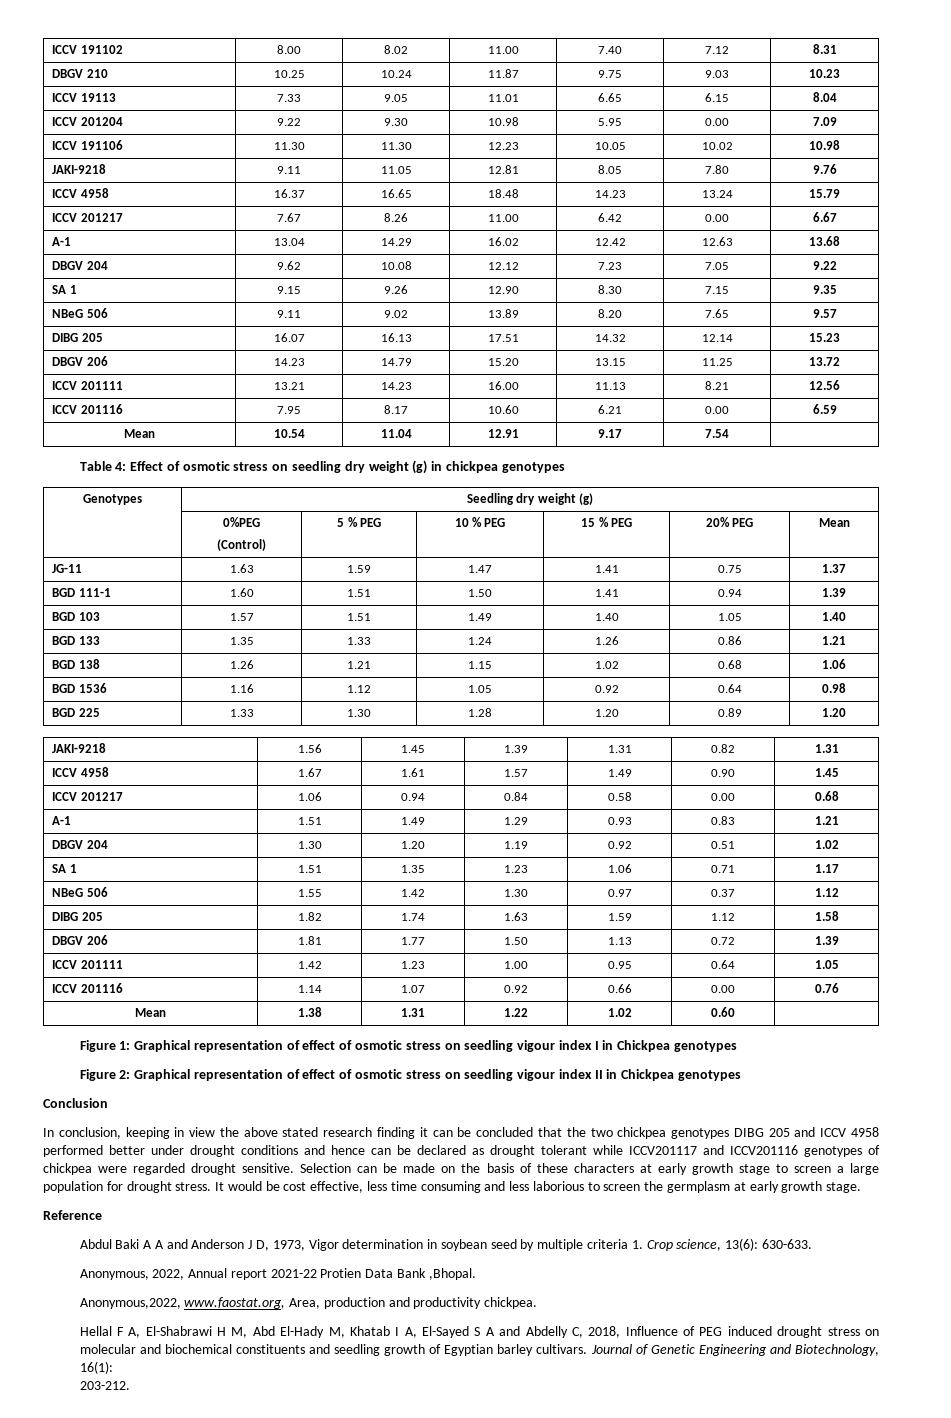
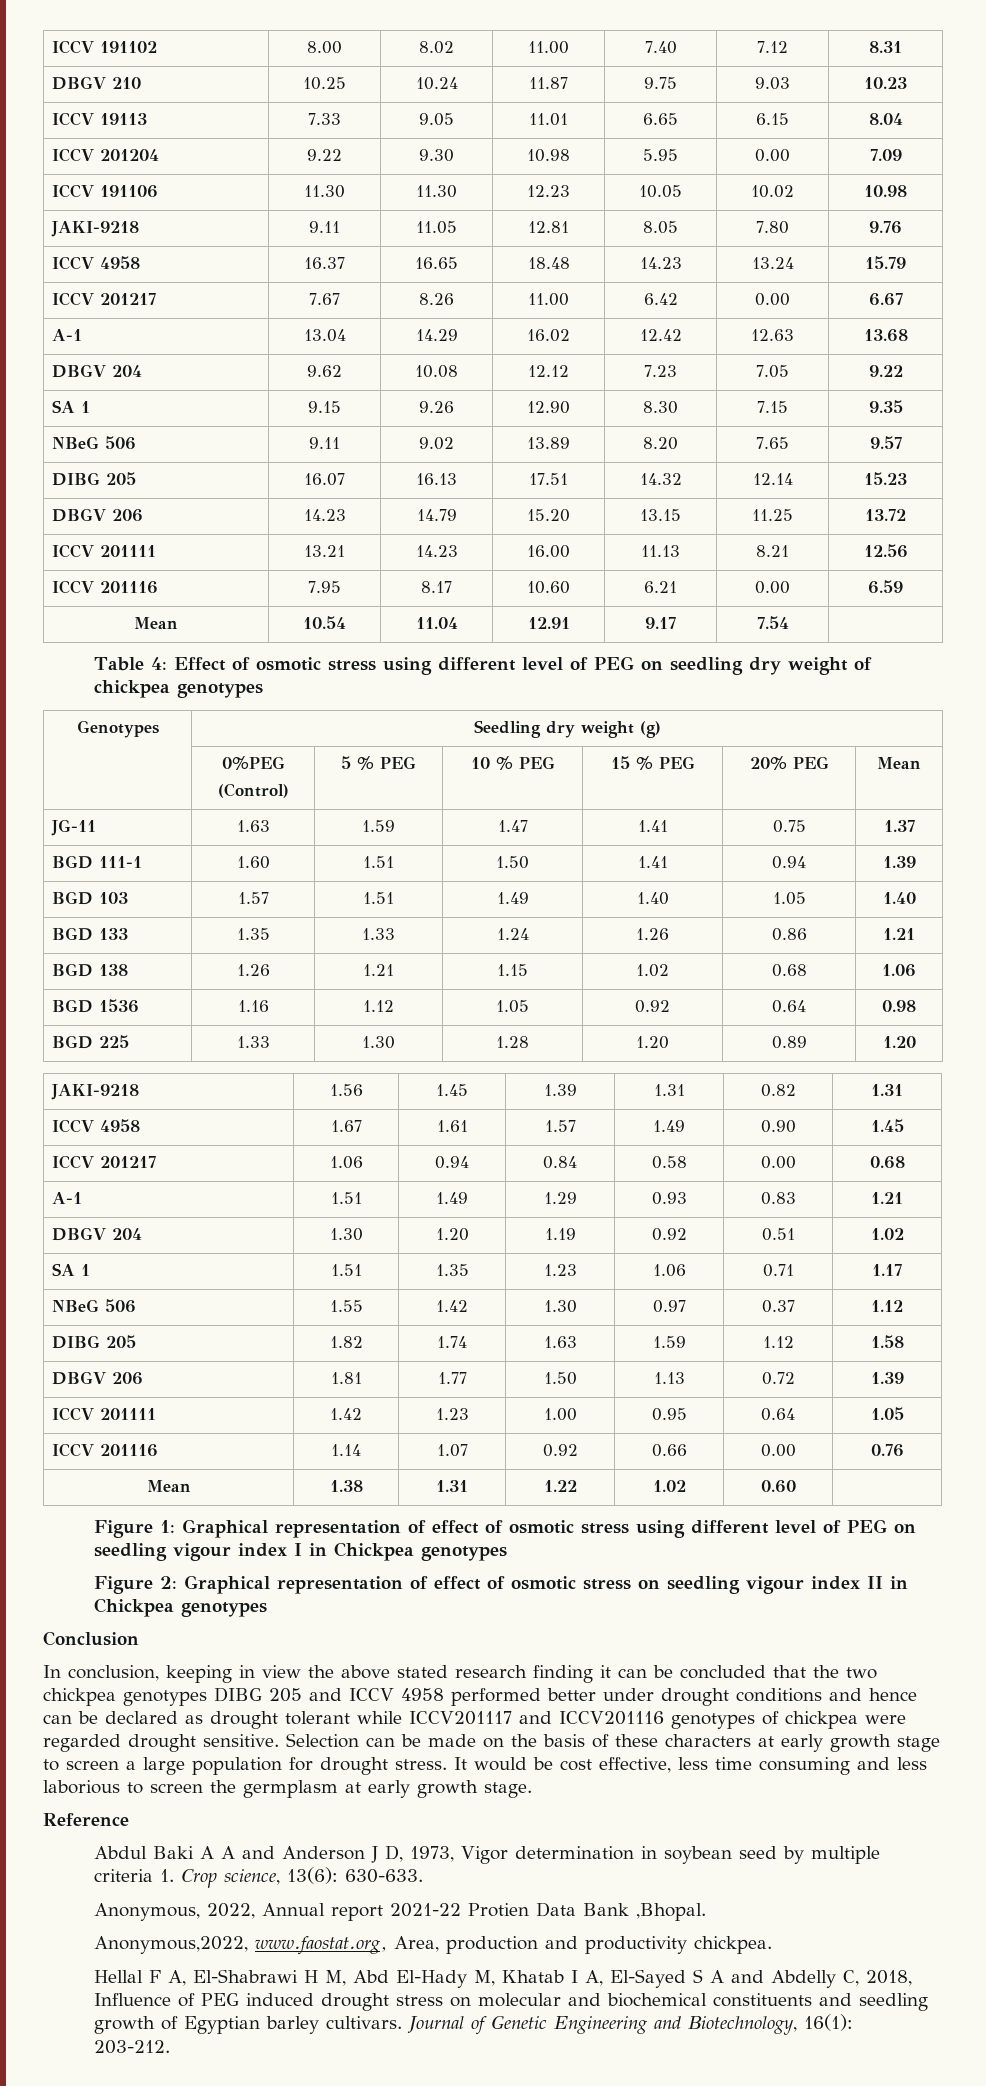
(269, 466) none -> [382,656,634,675] using different level of PEG
[412,460,443,474] (g) in -> [853,657,872,670] of
(441, 1045) none -> [635,1519,887,1538] using different level of PEG

